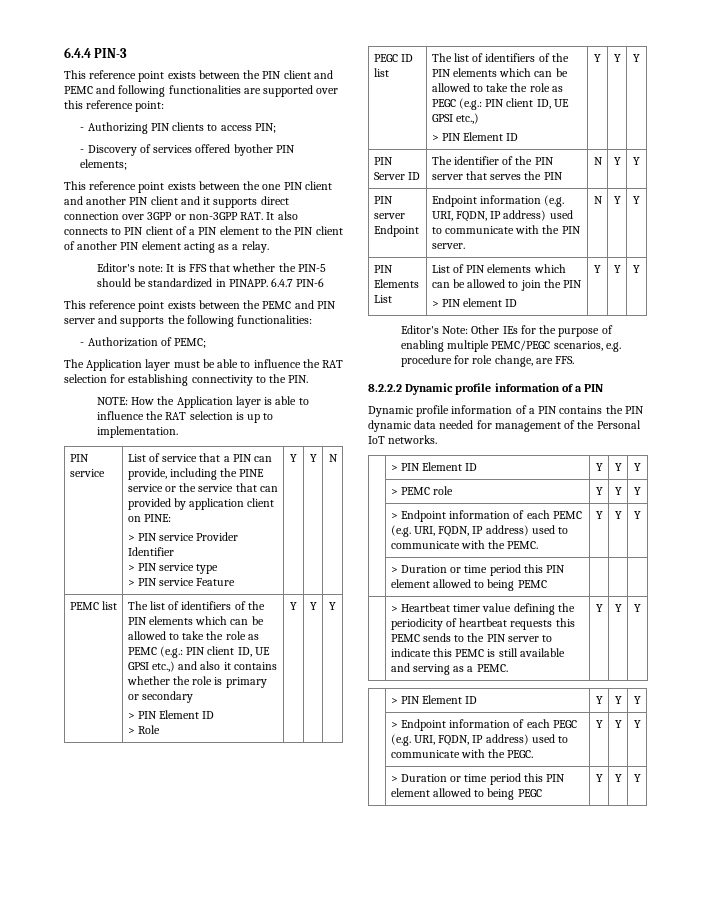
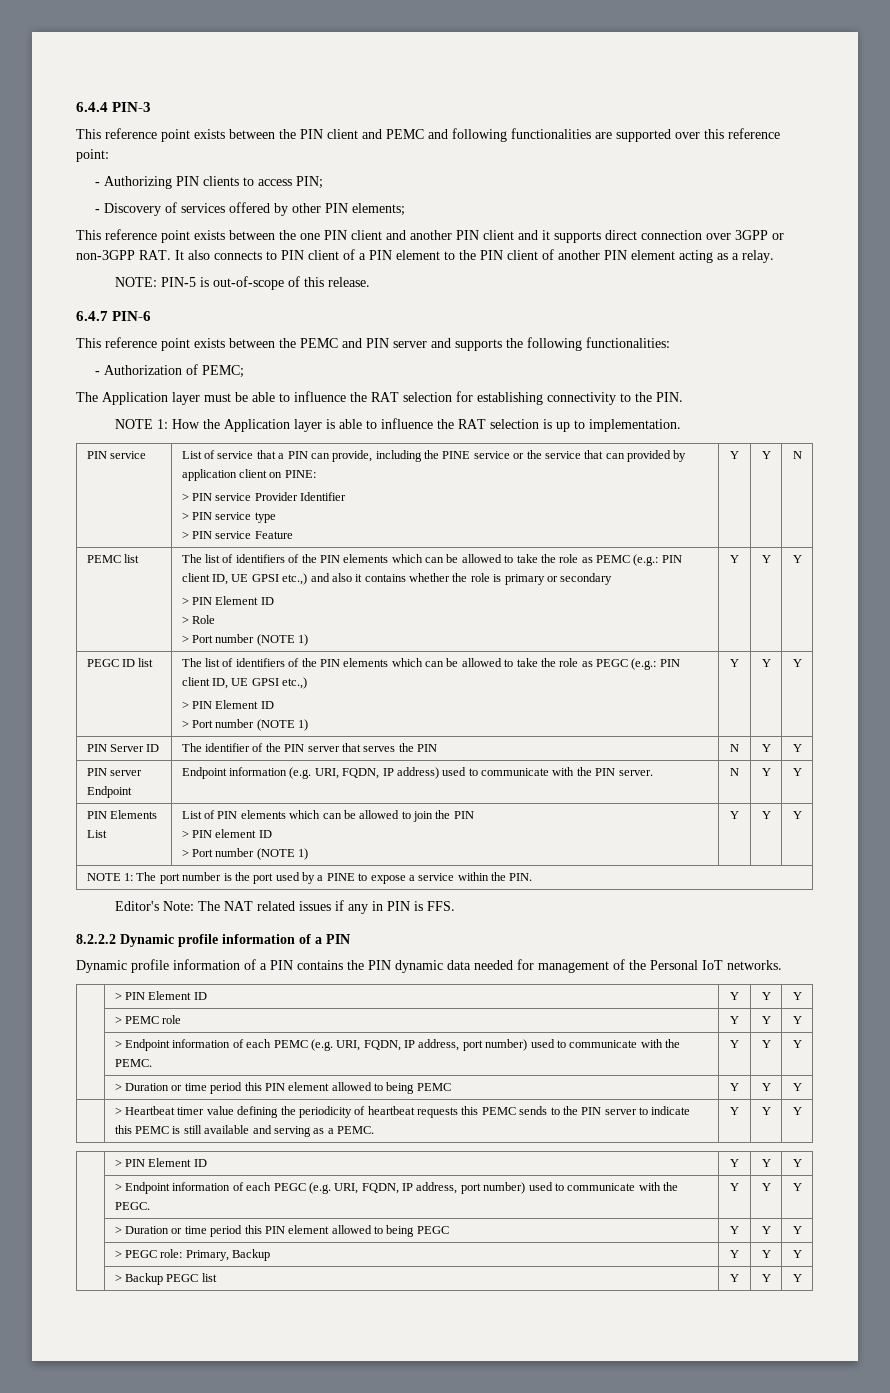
[233,144,273,156] byother -> [274,203,322,216] by other
[96,263,326,272] [96,278,268,288] Editor's note: It is FFS that whether the PIN-5 should be standardized in PINAPP. -> [114,276,370,290] NOTE: PIN-5 is out-of-scope of this release. //
[96,397,128,405] NOTE: -> [114,419,168,429] NOTE 1:
(160, 729) none -> [181,634,309,646] // > Port number (NOTE 1)
(519, 137) none -> [181,719,309,731] // > Port number (NOTE 1)
[594,265,601,273] [613,265,621,273] [633,265,640,273] [400,325,613,337] [400,340,621,352] [400,355,553,367] | Y | Y | Y // Editor's Note: Other IEs for the purpose of enabling multiple PEMC/PEGC scenarios, e.g. procedure for role change, are -> [181,848,309,860] [730,811,739,819] [761,811,771,819] [792,811,802,819] [86,872,533,884] [114,900,423,914] // > Port number (NOTE 1) | Y | Y | Y // NOTE 1: The port number is the port used by a PINE to expose a service within the PIN. // Editor's Note: The NAT related issues if any in PIN is
[485,525,529,536] address) -> [418,1039,528,1051] address, port number)
(547, 584) | | -> [730,1083,739,1091] [761,1083,771,1091] [792,1083,802,1091] Y | Y | Y
[485,734,529,745] address) -> [416,1182,526,1194] address, port number)
(641, 778) none -> [114,1249,271,1261] [730,1250,739,1258] [761,1250,771,1258] [792,1250,802,1258] [114,1273,217,1285] [730,1274,739,1282] [761,1274,771,1282] [792,1274,802,1282] // | > PEGC role: Primary, Backup | Y | Y | Y // | > Backup PEGC list | Y | Y | Y

